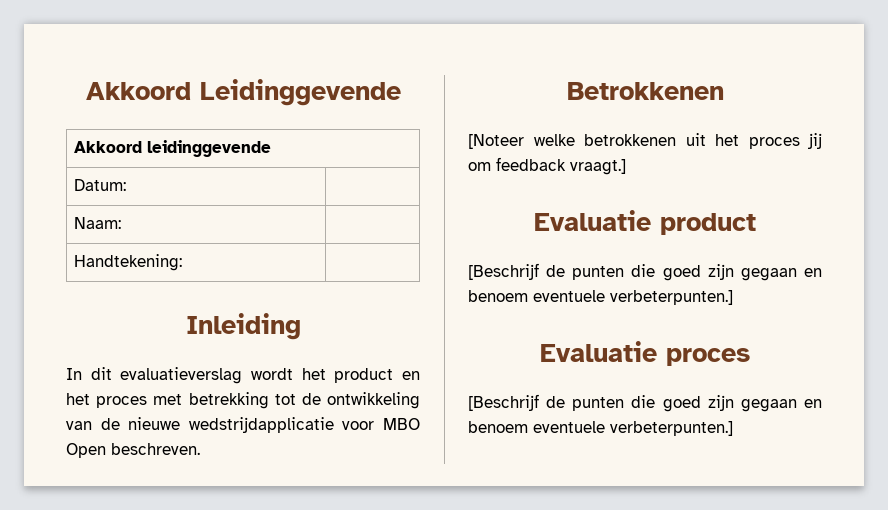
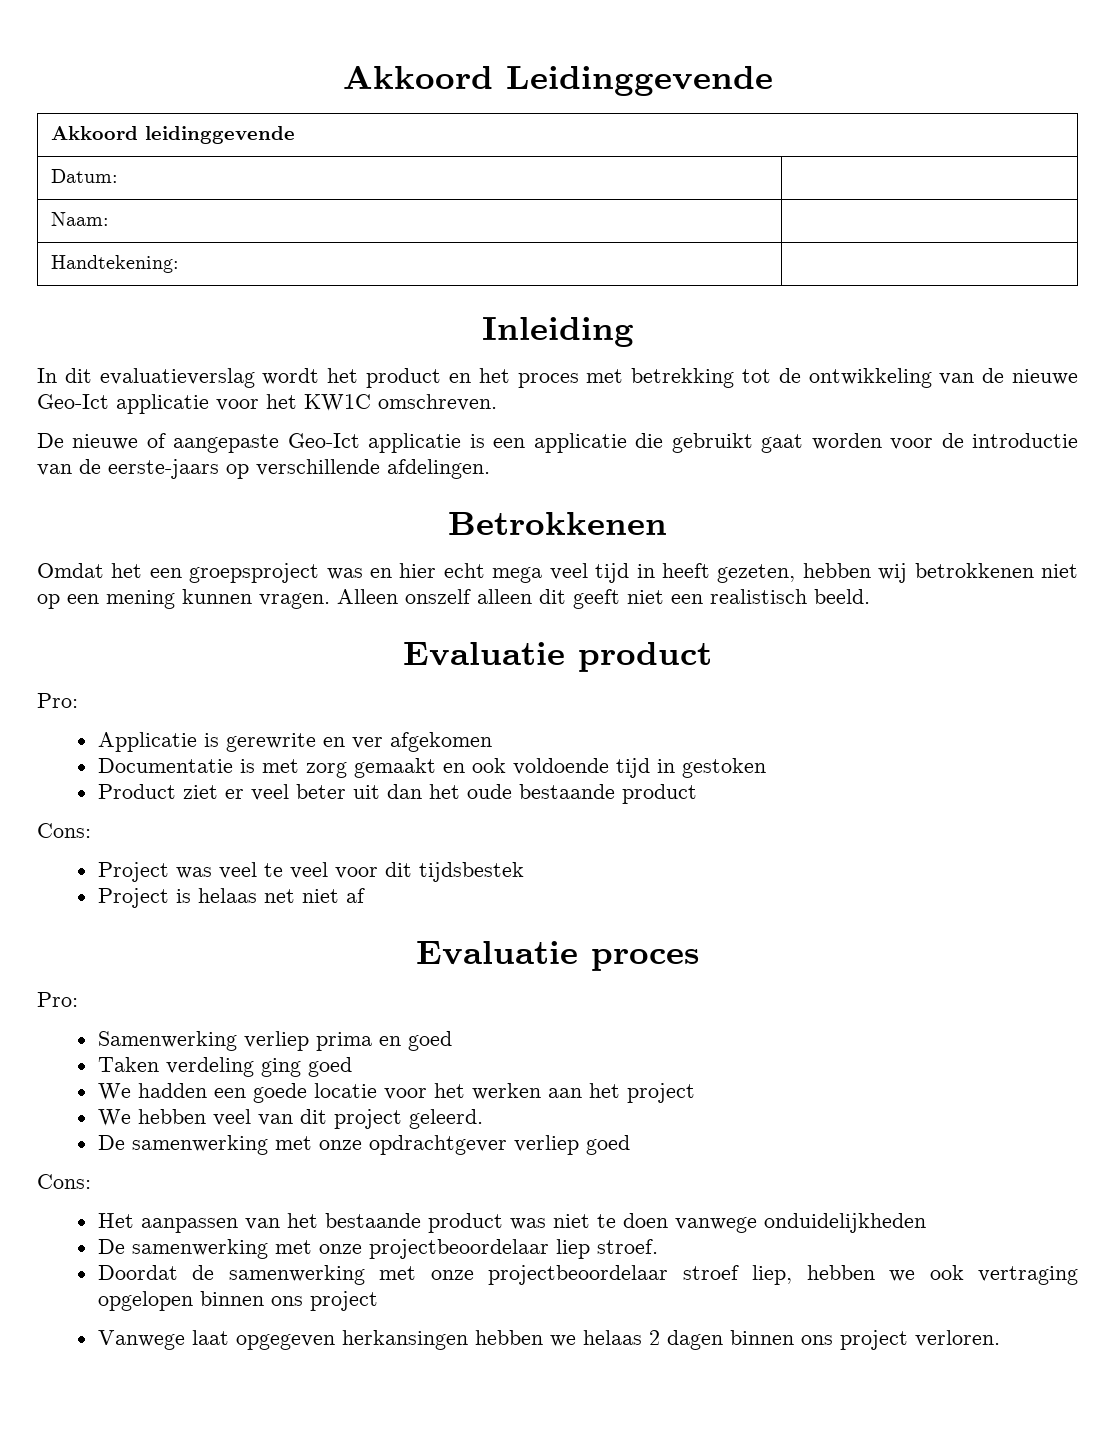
[188,417,421,433] [66,443,200,458] [566,82,724,100] [468,133,822,149] [468,157,626,175] [534,210,756,235] [468,263,822,281] [468,290,733,305] [540,341,750,366] [468,394,822,412] [468,421,733,436] wedstrijdapplicatie voor MBO Open beschreven. // Betrokkenen // [Noteer welke betrokkenen uit het proces jij om feedback vraagt.] // Evaluatie product // [Beschrijf de punten die goed zijn gegaan en benoem eventuele verbeterpunten.] // Evaluatie proces // [Beschrijf de punten die goed zijn gegaan en benoem eventuele verbeterpunten.] -> [37,394,497,414] [37,433,1078,453] [37,459,490,479] [448,512,667,535] [37,563,1078,583] [37,589,870,609] [403,642,712,672] [37,693,78,708] [97,732,492,752] [97,758,766,778] [97,784,697,804] [37,823,91,838] [97,862,524,882] [97,888,365,908] [416,941,699,971] [37,992,78,1007] [97,1031,452,1051] [97,1057,352,1077] [97,1083,695,1103] [97,1109,483,1129] [97,1135,630,1155] [37,1174,91,1189] [97,1213,926,1233] [97,1239,658,1259] [97,1265,1078,1285] [97,1291,378,1311] [97,1330,1000,1350] Geo-Ict applicatie voor het KW1C omschreven. // De nieuwe of aangepaste Geo-Ict applicatie is een applicatie die gebruikt gaat worden voor de introductie van de eerste-jaars op verschillende afdelingen. // Betrokkenen // Omdat het een groepsproject was en hier echt mega veel tijd in heeft gezeten, hebben wij betrokkenen niet op een mening kunnen vragen. Alleen onszelf alleen dit geeft niet een realistisch beeld. // Evaluatie product // Pro: // Applicatie is gerewrite en ver afgekomen // Documentatie is met zorg gemaakt en ook voldoende tijd in gestoken // Product ziet er veel beter uit dan het oude bestaande product // Cons: // Project was veel te veel voor dit tijdsbestek // Project is helaas net niet af // Evaluatie proces // Pro: // Samenwerking verliep prima en goed // Taken verdeling ging goed // We hadden een goede locatie voor het werken aan het project // We hebben veel van dit project geleerd. // De samenwerking met onze opdrachtgever verliep goed // Cons: // Het aanpassen van het bestaande product was niet te doen vanwege onduidelijkheden // De samenwerking met onze projectbeoordelaar liep stroef. // Doordat de samenwerking met onze projectbeoordelaar stroef liep, hebben we ook vertraging opgelopen binnen ons project // Vanwege laat opgegeven herkansingen hebben we helaas 2 dagen binnen ons project verloren.

